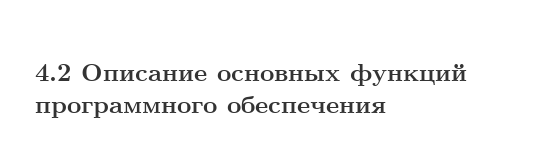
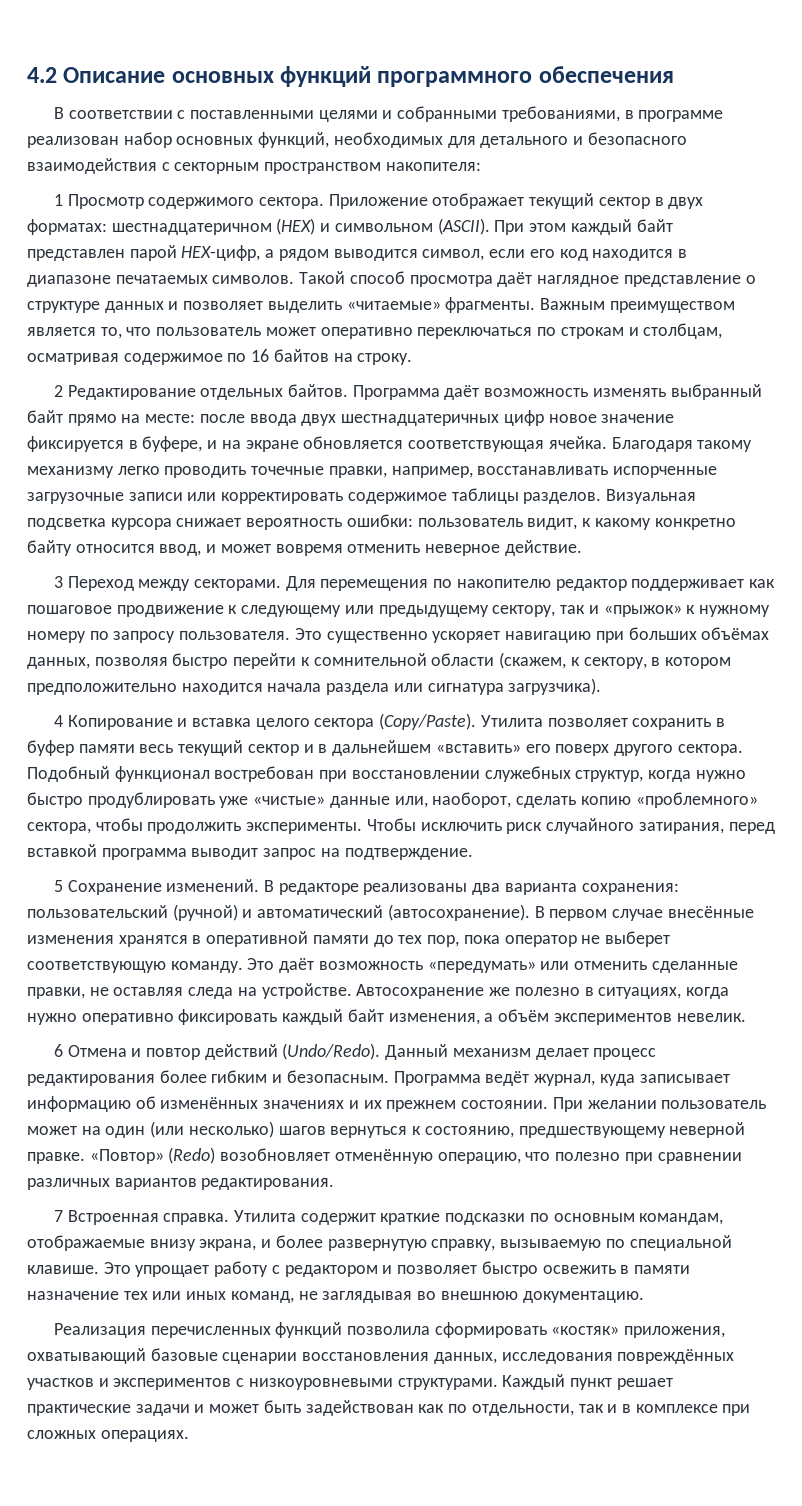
(386, 104) none -> [53,106,724,122] [27,132,687,148] [27,158,481,174] [53,193,704,209] [27,218,673,235] [27,245,687,261] [27,271,756,287] [27,297,735,313] [27,323,723,339] [27,349,413,365] [53,384,762,400] [27,410,675,426] [27,436,753,452] [27,466,718,478] [27,488,697,504] [27,514,736,530] [27,540,582,556] [53,576,776,591] [27,605,770,617] [27,627,770,643] [27,652,731,669] [27,678,602,695] [53,713,726,730] [27,740,743,756] [27,766,746,782] [27,792,758,808] [27,818,775,834] [27,844,473,860] [53,879,679,895] [27,904,754,921] [27,931,670,947] [27,958,738,973] [27,983,729,999] [27,1009,746,1025] [53,1043,657,1060] [27,1070,730,1086] [27,1096,767,1112] [27,1121,746,1138] [27,1147,742,1164] [27,1178,335,1190] [53,1210,724,1225] [27,1235,732,1251] [27,1261,690,1277] [27,1291,644,1303] [53,1322,726,1338] [27,1348,735,1364] [27,1374,673,1390] [27,1400,751,1416] [27,1430,189,1442] // В соответствии с поставленными целями и собранными требованиями, в программе реализован набор основных функций, необходимых для детального и безопасного взаимодействия с секторным пространством накопителя: // 1 Просмотр содержимого сектора. Приложение отображает текущий сектор в двух форматах: шестнадцатеричном (HEX) и символьном (ASCII). При этом каждый байт представлен парой HEX-цифр, а рядом выводится символ, если его код находится в диапазоне печатаемых символов. Такой способ просмотра даёт наглядное представление о структуре данных и позволяет выделить «читаемые» фрагменты. Важным преимуществом является то, что пользователь может оперативно переключаться по строкам и столбцам, осматривая содержимое по 16 байтов на строку. // 2 Редактирование отдельных байтов. Программа даёт возможность изменять выбранный байт прямо на месте: после ввода двух шестнадцатеричных цифр новое значение фиксируется в буфере, и на экране обновляется соответствующая ячейка. Благодаря такому механизму легко проводить точечные правки, например, восстанавливать испорченные загрузочные записи или корректировать содержимое таблицы разделов. Визуальная подсветка курсора снижает вероятность ошибки: пользователь видит, к какому конкретно байту относится ввод, и может вовремя отменить неверное действие. // 3 Переход между секторами. Для перемещения по накопителю редактор поддерживает как пошаговое продвижение к следующему или предыдущему сектору, так и «прыжок» к нужному номеру по запросу пользователя. Это существенно ускоряет навигацию при больших объёмах данных, позволяя быстро перейти к сомнительной области (скажем, к сектору, в котором предположительно находится начала раздела или сигнатура загрузчика). // 4 Копирование и вставка целого сектора (Copy/Paste). Утилита позволяет сохранить в буфер памяти весь текущий сектор и в дальнейшем «вставить» его поверх другого сектора. Подобный функционал востребован при восстановлении служебных структур, когда нужно быстро продублировать уже «чистые» данные или, наоборот, сделать копию «проблемного» сектора, чтобы продолжить эксперименты. Чтобы исключить риск случайного затирания, перед вставкой программа выводит запрос на подтверждение. // 5 Сохранение изменений. В редакторе реализованы два варианта сохранения: пользовательский (ручной) и автоматический (автосохранение). В первом случае внесённые изменения хранятся в оперативной памяти до тех пор, пока оператор не выберет соответствующую команду. Это даёт возможность «передумать» или отменить сделанные правки, не оставляя следа на устройстве. Автосохранение же полезно в ситуациях, когда нужно оперативно фиксировать каждый байт изменения, а объём экспериментов невелик. // 6 Отмена и повтор действий (Undo/Redo). Данный механизм делает процесс редактирования более гибким и безопасным. Программа ведёт журнал, куда записывает информацию об изменённых значениях и их прежнем состоянии. При желании пользователь может на один (или несколько) шагов вернуться к состоянию, предшествующему неверной правке. «Повтор» (Redo) возобновляет отменённую операцию, что полезно при сравнении различных вариантов редактирования. // 7 Встроенная справка. Утилита содержит краткие подсказки по основным командам, отображаемые внизу экрана, и более развернутую справку, вызываемую по специальной клавише. Это упрощает работу с редактором и позволяет быстро освежить в памяти назначение тех или иных команд, не заглядывая во внешнюю документацию. // Реализация перечисленных функций позволила сформировать «костяк» приложения, охватывающий базовые сценарии восстановления данных, исследования повреждённых участков и экспериментов с низкоуровневыми структурами. Каждый пункт решает практические задачи и может быть задействован как по отдельности, так и в комплексе при сложных операциях.

